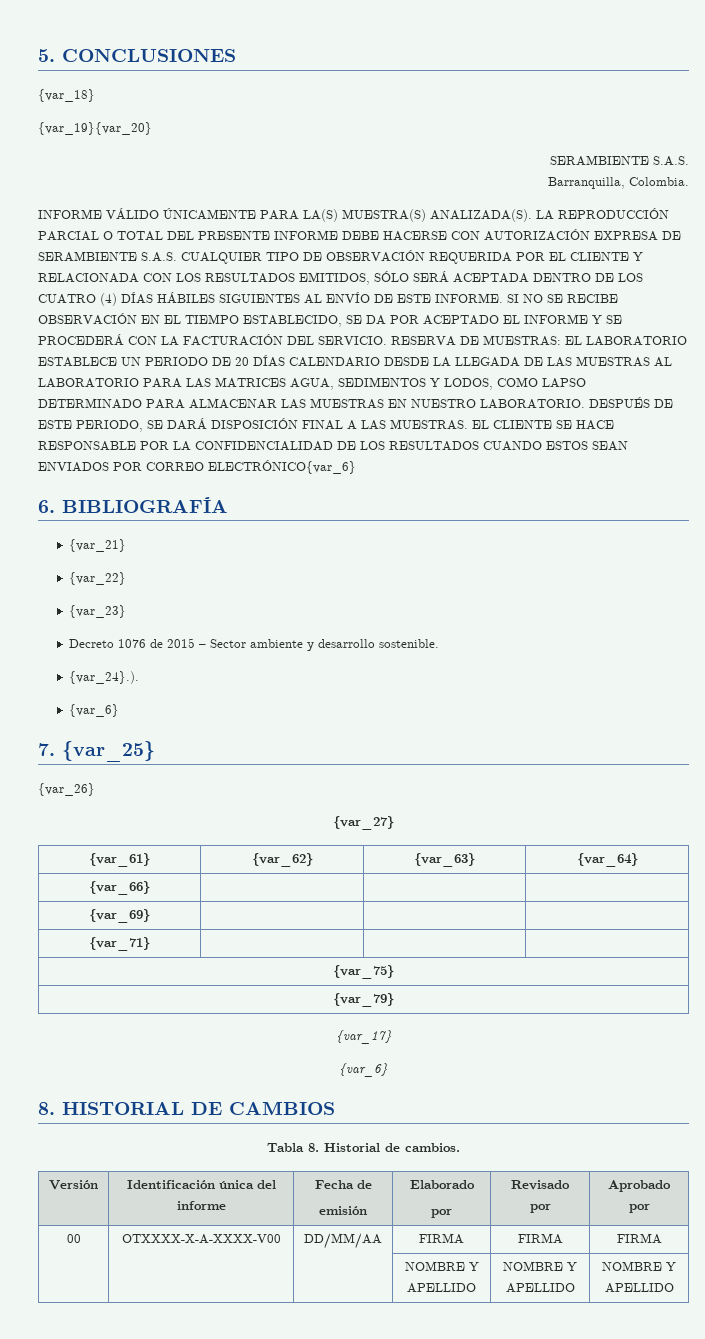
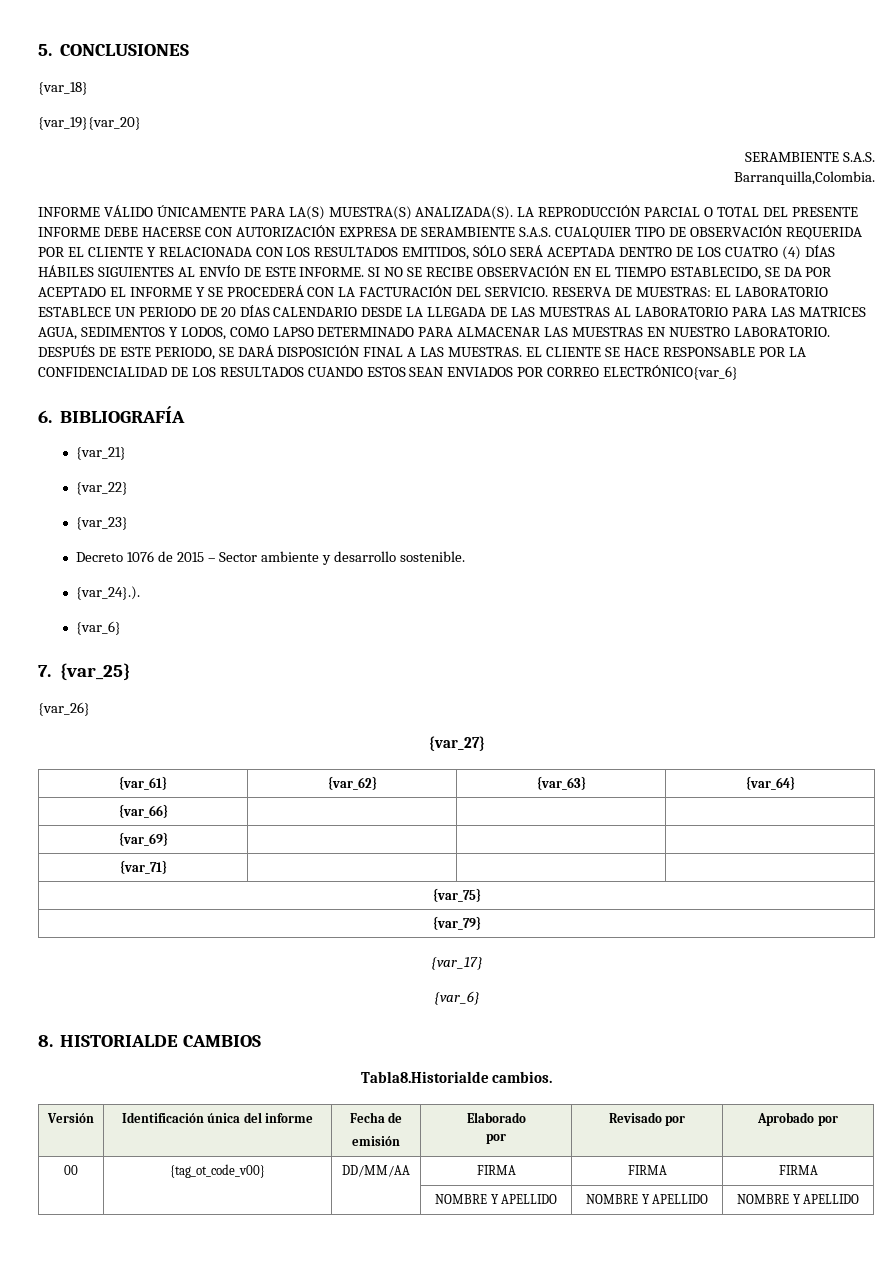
[548,177,689,189] Barranquilla, Colombia. -> [734,171,875,185] Barranquilla,Colombia.
[61,1102,222,1115] HISTORIAL DE -> [60,1035,179,1047] HISTORIALDE
[267,1143,400,1152] Tabla 8. Historial de -> [360,1071,489,1083] Tabla8.Historialde
[121,1234,281,1244] OTXXXX-X-A-XXXX-V00 -> [170,1164,265,1178] {tag_ot_code_v00}

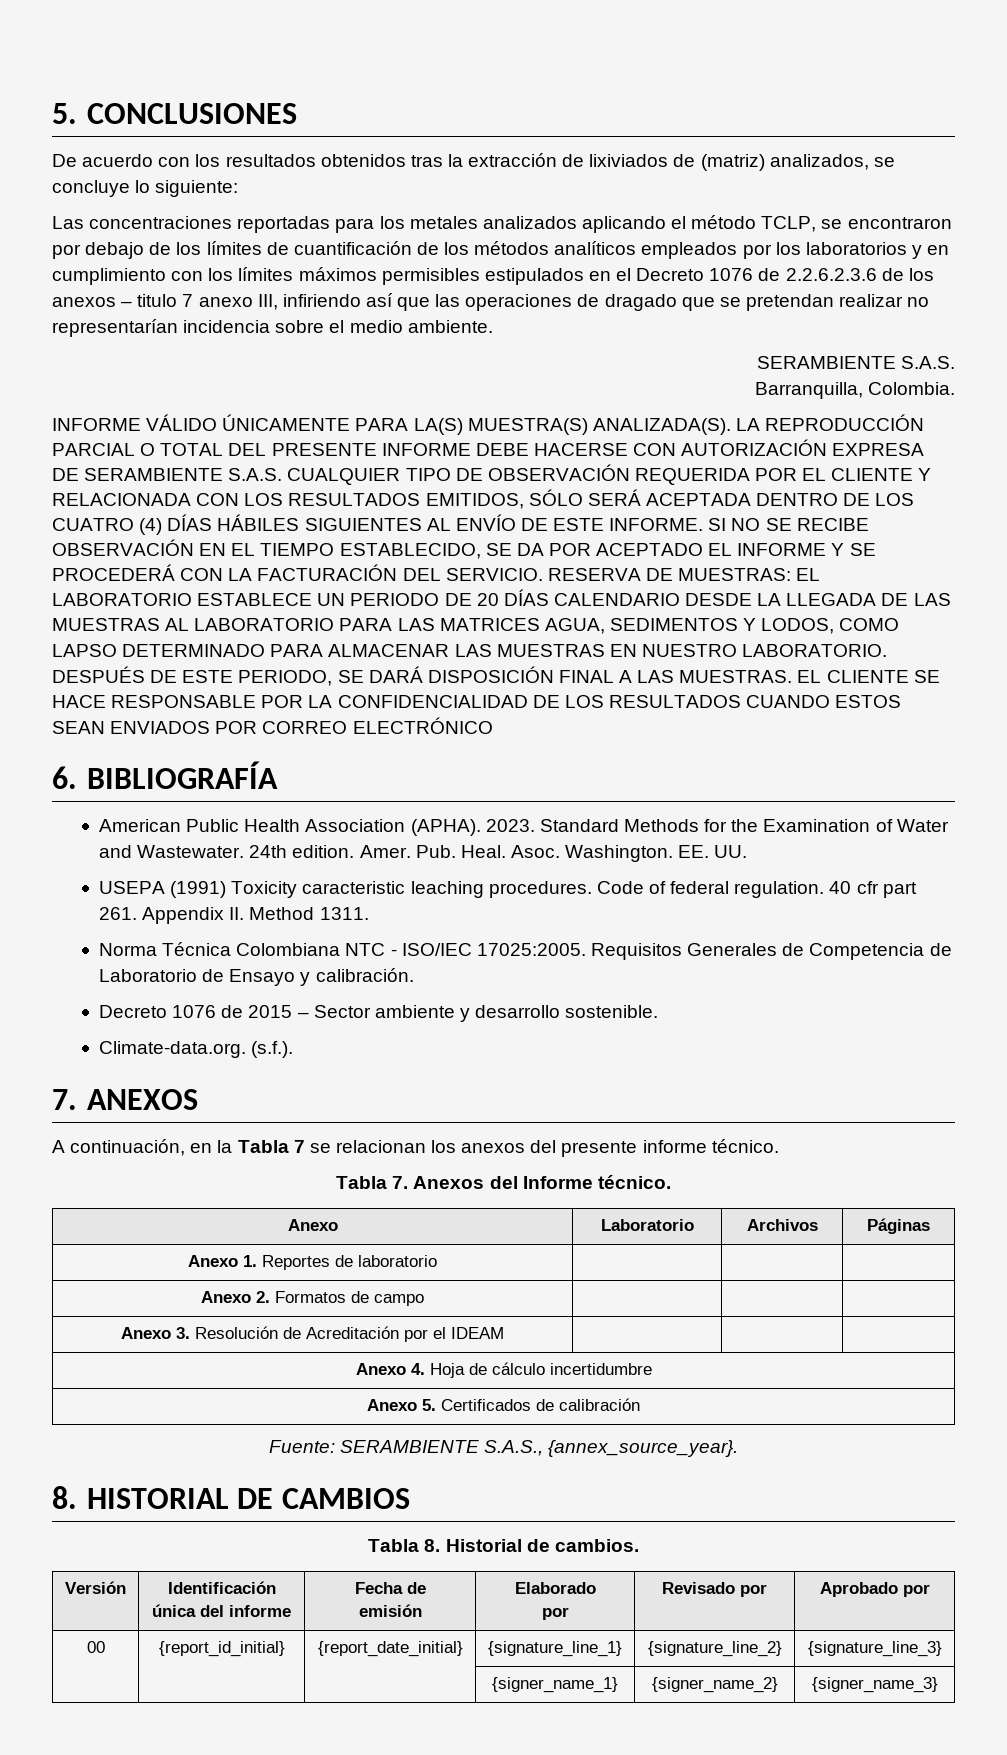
[38,82,88,95] [38,117,141,130] {var_18} // {var_19}{var_20} -> [52,153,895,171] [52,180,239,197] [52,215,952,233] [52,241,950,259] [52,267,934,285] [52,293,930,311] [52,319,493,337] De acuerdo con los resultados obtenidos tras la extracción de lixiviados de (matriz) analizados, se concluye lo siguiente: // Las concentraciones reportadas para los metales analizados aplicando el método TCLP, se encontraron por debajo de los límites de cuantificación de los métodos analíticos empleados por los laboratorios y en cumplimiento con los límites máximos permisibles estipulados en el Decreto 1076 de 2.2.6.2.3.6 de los anexos – titulo 7 anexo III, infiriendo así que las operaciones de dragado que se pretendan realizar no representarían incidencia sobre el medio ambiente.
[734,171,875,185] Barranquilla,Colombia. -> [754,382,955,399] Barranquilla, Colombia.
[603,365,739,380] ELECTRÓNICO{var_6} -> [352,717,493,734] ELECTRÓNICO
[75,447,126,460] [75,482,128,495] [75,517,128,530] {var_21} // {var_22} // {var_23} -> [99,819,949,836] [99,845,748,862] [99,881,917,898] [99,907,369,924] [99,942,952,960] [99,968,414,986] American Public Health Association (APHA). 2023. Standard Methods for the Examination of Water and Wastewater. 24th edition. Amer. Pub. Heal. Asoc. Washington. EE. UU. // USEPA (1991) Toxicity caracteristic leaching procedures. Code of federal regulation. 40 cfr part 261. Appendix II. Method 1311. // Norma Técnica Colombiana NTC - ISO/IEC 17025:2005. Requisitos Generales de Competencia de Laboratorio de Ensayo y calibración.
[75,586,140,600] [75,621,121,635] [38,663,130,681] [38,702,90,716] [428,736,485,751] [119,776,167,790] [327,776,377,790] [536,776,586,790] [745,776,795,790] [118,804,168,818] [118,832,168,846] [119,860,167,874] [432,888,481,902] [432,916,481,930] [430,957,483,970] [433,991,480,1005] [38,1035,179,1047] {var_24}.). // {var_6} // 7. {var_25} // {var_26} // {var_27} // {var_61} | {var_62} | {var_63} | {var_64} // {var_66} | | | // {var_69} | | | // {var_71} | | | // {var_75} // {var_79} // {var_17} // {var_6} // 8. HISTORIALDE -> [99,1041,294,1058] [52,1089,198,1110] [52,1139,779,1157] [336,1175,671,1189] [287,1219,338,1231] [600,1219,694,1231] [746,1219,818,1231] [867,1218,930,1234] [188,1255,437,1270] [201,1291,424,1306] [121,1326,504,1342] [355,1362,652,1378] [367,1398,640,1411] [268,1440,739,1457] [52,1486,274,1509] Climate-data.org. (s.f.). // 7. ANEXOS // A continuación, en la Tabla 7 se relacionan los anexos del presente informe técnico. // Tabla 7. Anexos del Informe técnico. // Anexo | Laboratorio | Archivos | Páginas // Anexo 1. Reportes de laboratorio | | | // Anexo 2. Formatos de campo | | | // Anexo 3. Resolución de Acreditación por el IDEAM | | | // Anexo 4. Hoja de cálculo incertidumbre // Anexo 5. Certificados de calibración // Fuente: SERAMBIENTE S.A.S., {annex_source_year}. // 8. HISTORIAL DE
[360,1071,489,1083] Tabla8.Historialde -> [368,1539,550,1552] Tabla 8. Historial de
[170,1164,265,1178] [342,1165,410,1177] [476,1165,516,1175] [627,1165,667,1175] [778,1165,818,1175] [434,1194,558,1204] [585,1194,709,1204] [736,1194,860,1204] {tag_ot_code_v00} | DD/MM/AA | FIRMA | FIRMA | FIRMA // | | | NOMBRE Y APELLIDO | NOMBRE Y APELLIDO | NOMBRE Y APELLIDO -> [158,1641,285,1657] [317,1641,463,1657] [488,1641,622,1657] [647,1641,782,1657] [807,1641,942,1657] [492,1677,618,1693] [651,1677,778,1693] [811,1677,938,1693] {report_id_initial} | {report_date_initial} | {signature_line_1} | {signature_line_2} | {signature_line_3} // | | | {signer_name_1} | {signer_name_2} | {signer_name_3}

